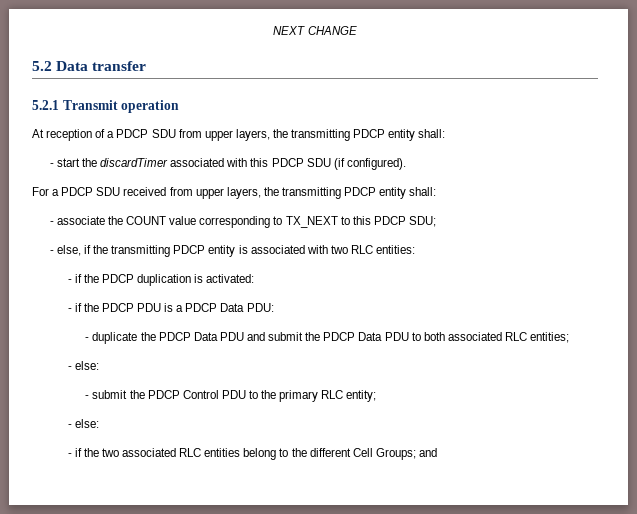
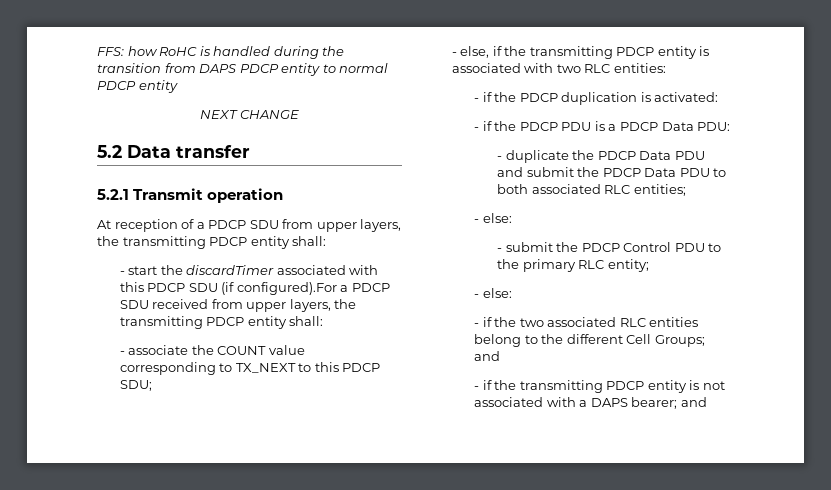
(273, 30) none -> [97,46,345,59] [97,63,389,76] [97,80,178,93] FFS: how RoHC is handled during the transition from DAPS PDCP entity to normal PDCP entity //
[346,158,406,170] [32,187,49,196] configured). // For -> [236,282,337,295] configured).For
(437, 452) none -> [474,380,725,393] [474,397,707,409] // - if the transmitting PDCP entity is not associated with a DAPS bearer; and

